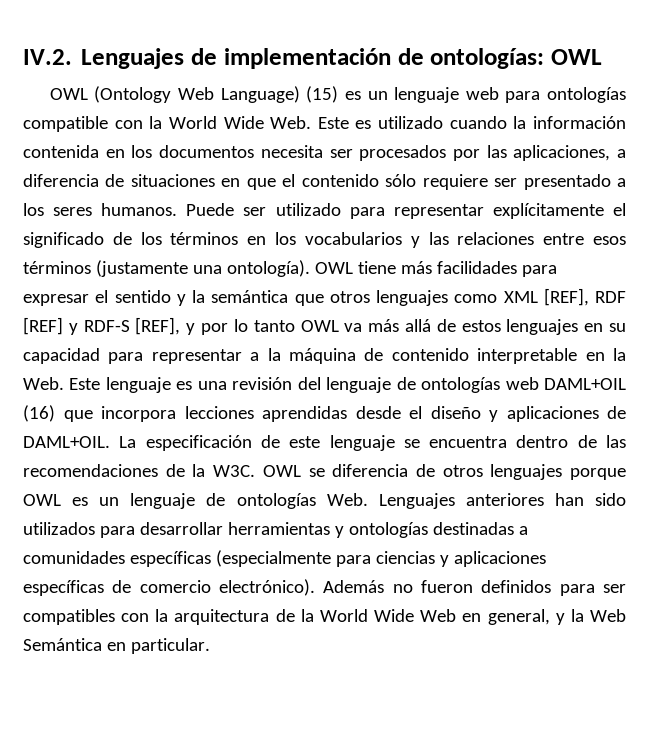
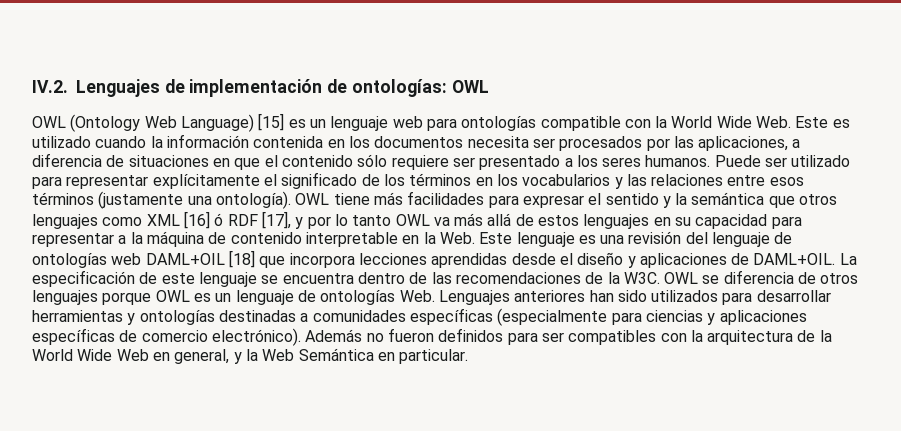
[306,86,339,103] (15) -> [258,113,285,131] [15]
[543,288,626,306] [23,317,181,335] [REF], RDF [REF] y RDF-S [REF], -> [183,211,291,229] [16] ó RDF [17],
[23,405,55,422] (16) -> [228,250,255,268] [18]

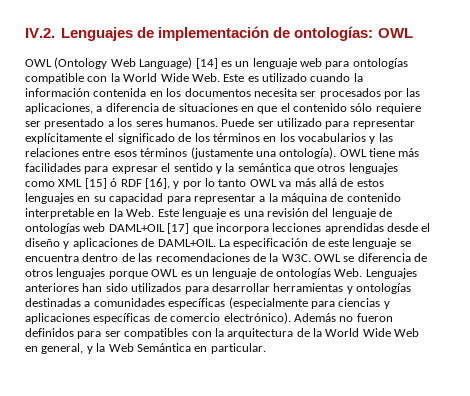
[258,113,285,131] [15] -> [195,58,218,69] [14]
[183,211,210,229] [16] -> [84,178,107,189] [15]
[261,211,291,229] [17], -> [144,178,170,189] [16],
[228,250,255,268] [18] -> [167,223,190,234] [17]

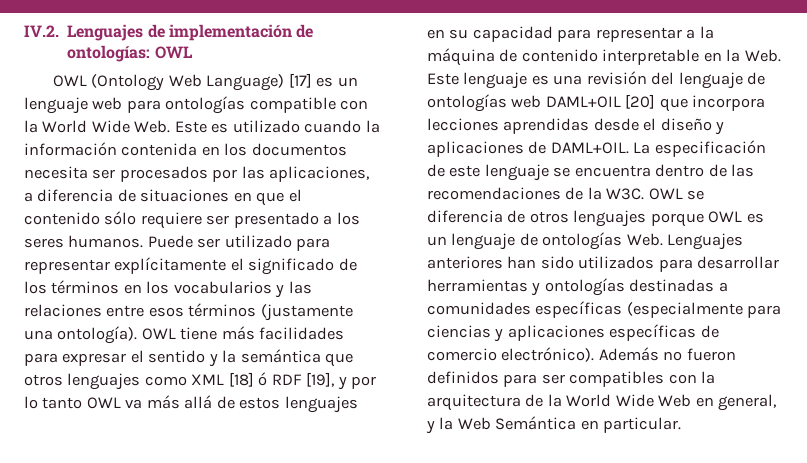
[195,58,218,69] [14] -> [288,73,312,88] [17]
[84,178,107,189] [15] -> [228,372,254,387] [18]
[144,178,170,189] [16], -> [306,372,335,387] [19],
[167,223,190,234] [17] -> [625,94,656,109] [20]

